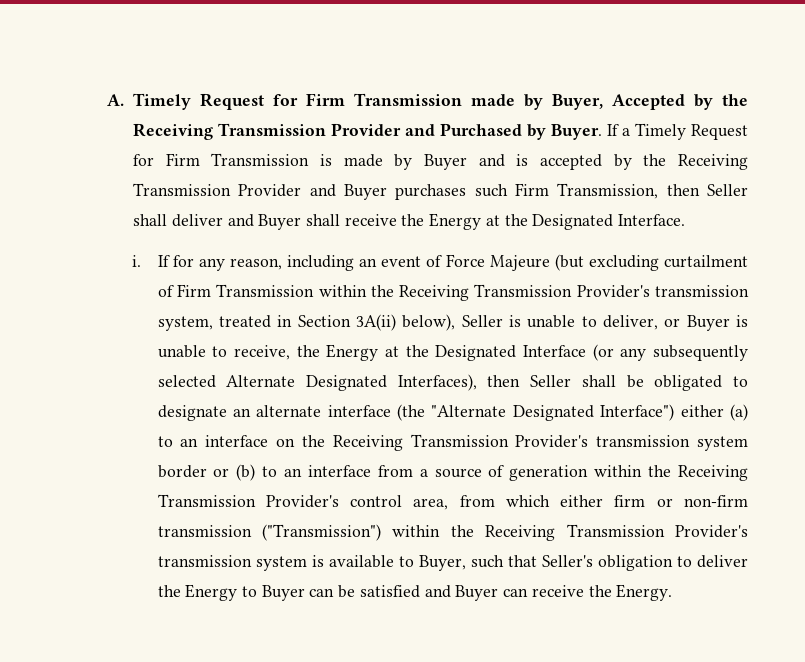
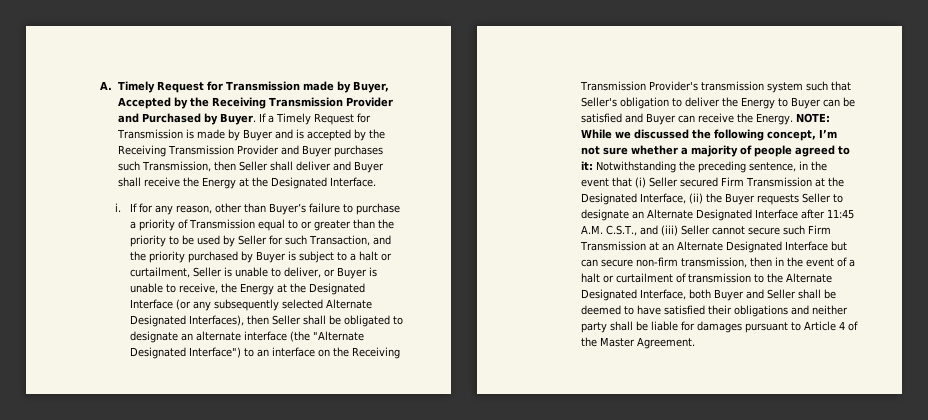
[306,93,346,106] Firm -> (223, 86) none
[165,153,200,166] Firm -> (371, 118) none
[515,183,550,196] Firm -> (140, 166) none
[287,254,748,271] [157,284,749,301] [157,314,456,331] including an event of Force Majeure (but excluding curtailment of Firm Transmission within the Receiving Transmission Provider's transmission system, treated in Section 3A(ii) below), -> [215,203,401,215] [130,219,395,231] [130,235,392,247] [130,251,393,263] [130,267,191,278] other than Buyer’s failure to purchase a priority of Transmission equal to or greater than the priority to be used by Seller for such Transaction, and the priority purchased by Buyer is subject to a halt or curtailment,
[680,404,749,421] either (a) -> (242, 352) none
[157,464,749,481] [157,494,748,510] [157,524,748,541] [157,555,466,571] border or (b) to an interface from a source of generation within the Receiving Transmission Provider's control area, from which either firm or non-firm transmission ("Transmission") within the Receiving Transmission Provider's transmission system is available to Buyer, -> (804, 87) none
(673, 592) none -> [796,113,831,123] [581,129,838,141] [581,145,851,157] [581,161,828,173] [581,177,845,188] [581,193,844,205] [581,209,855,221] [581,225,832,236] [580,241,848,253] [581,257,856,268] [581,273,833,283] [581,289,837,301] [581,305,849,317] [581,321,859,333] [581,337,696,349] NOTE: While we discussed the following concept, I’m not sure whether a majority of people agreed to it: Notwithstanding the preceding sentence, in the event that (i) Seller secured Firm Transmission at the Designated Interface, (ii) the Buyer requests Seller to designate an Alternate Designated Interface after 11:45 A.M. C.S.T., and (iii) Seller cannot secure such Firm Transmission at an Alternate Designated Interface but can secure non-firm transmission, then in the event of a halt or curtailment of transmission to the Alternate Designated Interface, both Buyer and Seller shall be deemed to have satisfied their obligations and neither party shall be liable for damages pursuant to Article 4 of the Master Agreement.

